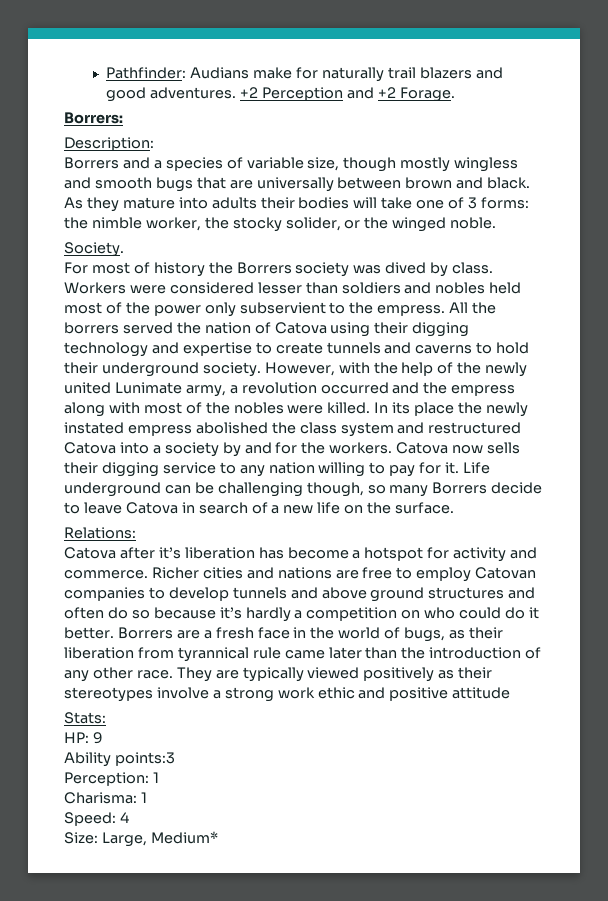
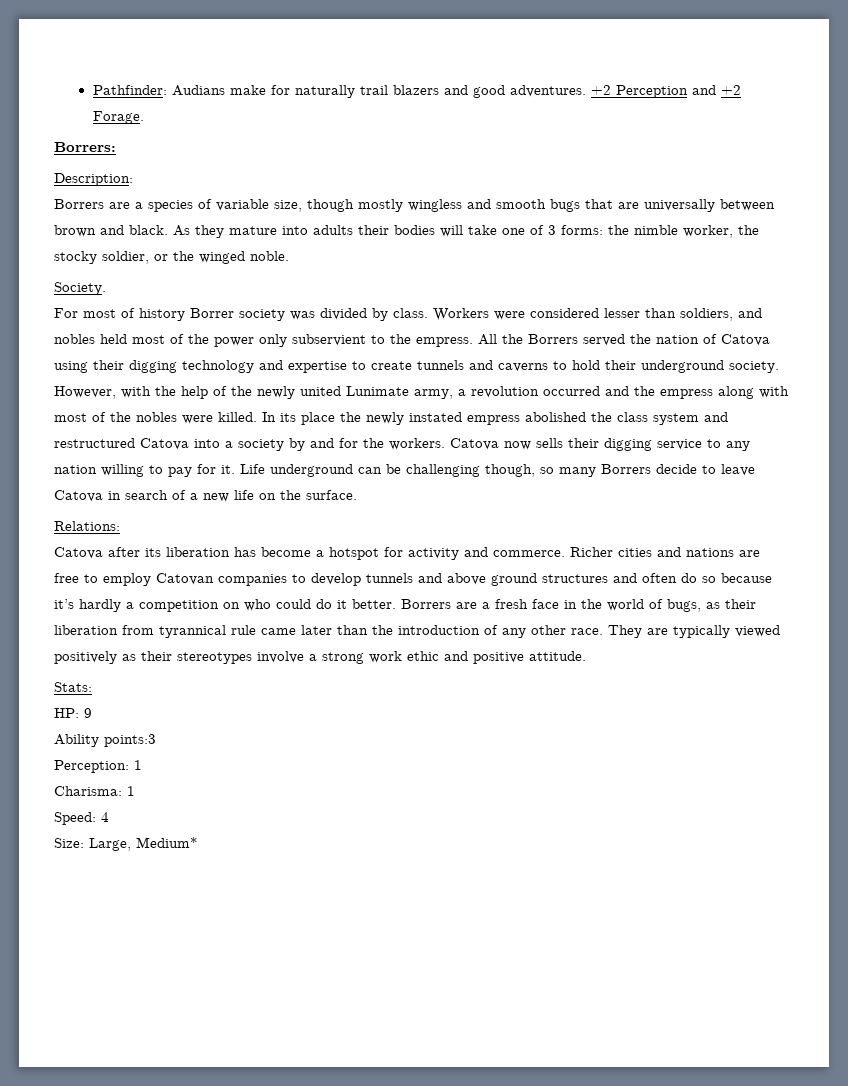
[122,157,150,169] and -> [109,202,130,209] are
[285,217,341,231] solider, -> [102,251,149,264] soldier,
[208,262,292,274] the Borrers -> [190,308,234,318] Borrer
[385,262,427,274] dived -> [320,308,367,320] divided
[341,282,401,294] soldiers -> [680,308,733,321] soldiers,
[64,322,119,334] borrers -> [528,334,578,344] Borrers
[158,547,181,559] it’s -> [145,548,161,557] its
[452,687,511,699] attitude -> [529,651,586,661] attitude.

